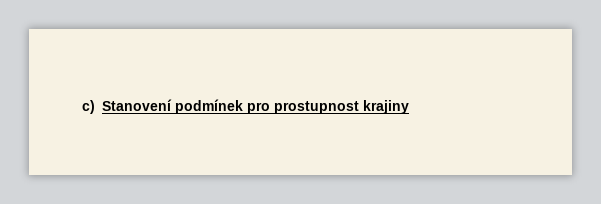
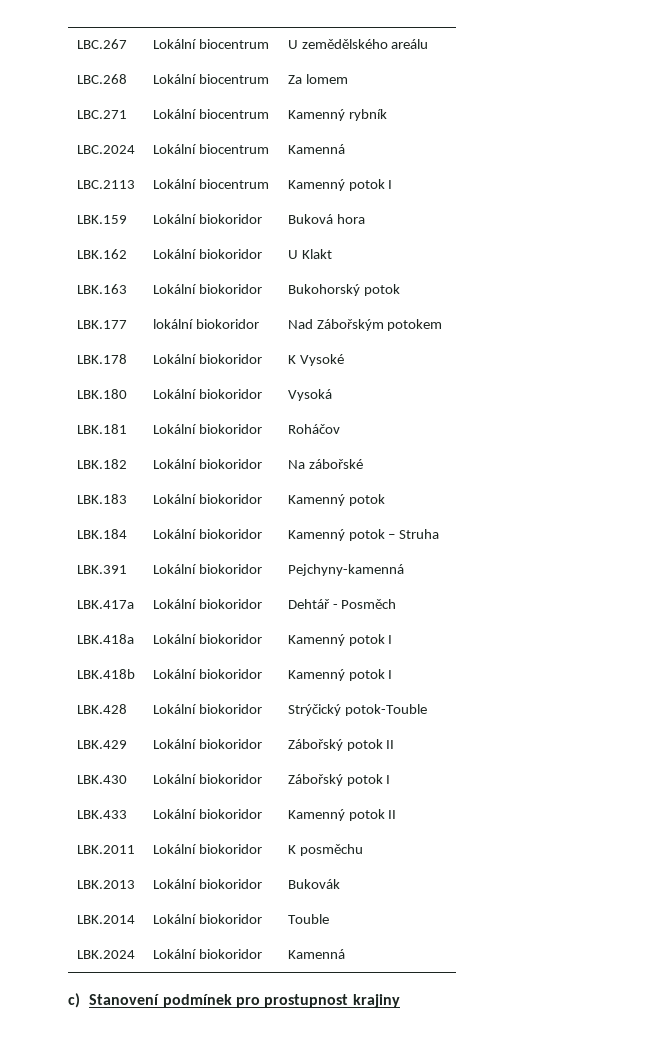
(82, 107) none -> [76,39,127,49] [152,39,269,49] [287,39,429,49] [76,74,127,84] [152,74,269,84] [287,74,348,84] [76,110,127,119] [152,109,269,119] [287,109,387,121] [76,145,135,154] [152,144,269,154] [287,144,345,154] [76,180,135,189] [152,179,269,189] [287,179,393,191] [76,215,127,224] [152,214,262,224] [287,214,365,224] [76,249,127,259] [152,249,262,259] [287,249,332,259] [76,284,127,294] [152,284,262,294] [287,284,400,296] [76,320,127,329] [152,319,259,329] [287,319,443,331] [76,354,127,364] [152,354,262,364] [287,354,344,366] [76,389,127,399] [152,389,262,399] [287,389,332,401] [76,424,127,434] [152,424,262,434] [287,424,340,434] [76,459,127,469] [152,459,262,469] [287,459,363,469] [76,494,127,504] [152,494,262,504] [287,494,385,506] [76,529,127,539] [152,529,262,539] [287,529,440,541] [76,565,127,574] [152,564,262,574] [287,564,404,576] [76,600,134,609] [152,599,262,609] [287,599,397,609] [76,634,134,644] [152,634,262,644] [287,634,393,646] [76,669,135,679] [152,669,262,679] [287,669,393,681] [76,704,127,714] [152,704,262,714] [287,704,427,716] [76,740,127,749] [152,739,262,749] [287,739,395,751] [76,775,127,784] [152,774,262,784] [287,774,391,786] [76,810,127,819] [152,809,262,819] [287,809,397,821] [76,845,135,854] [152,844,262,854] [287,844,363,856] [76,880,135,889] [152,879,262,889] [287,879,340,889] [76,915,135,924] [152,914,262,924] [287,914,329,924] [76,950,135,959] [152,949,262,959] [287,949,345,959] LBC.267 | Lokální biocentrum | U zemědělského areálu // LBC.268 | Lokální biocentrum | Za lomem // LBC.271 | Lokální biocentrum | Kamenný rybník // LBC.2024 | Lokální biocentrum | Kamenná // LBC.2113 | Lokální biocentrum | Kamenný potok I // LBK.159 | Lokální biokoridor | Buková hora // LBK.162 | Lokální biokoridor | U Klakt // LBK.163 | Lokální biokoridor | Bukohorský potok // LBK.177 | lokální biokoridor | Nad Zábořským potokem // LBK.178 | Lokální biokoridor | K Vysoké // LBK.180 | Lokální biokoridor | Vysoká // LBK.181 | Lokální biokoridor | Roháčov // LBK.182 | Lokální biokoridor | Na zábořské // LBK.183 | Lokální biokoridor | Kamenný potok // LBK.184 | Lokální biokoridor | Kamenný potok – Struha // LBK.391 | Lokální biokoridor | Pejchyny-kamenná // LBK.417a | Lokální biokoridor | Dehtář - Posměch // LBK.418a | Lokální biokoridor | Kamenný potok I // LBK.418b | Lokální biokoridor | Kamenný potok I // LBK.428 | Lokální biokoridor | Strýčický potok-Touble // LBK.429 | Lokální biokoridor | Zábořský potok II // LBK.430 | Lokální biokoridor | Zábořský potok I // LBK.433 | Lokální biokoridor | Kamenný potok II // LBK.2011 | Lokální biokoridor | K posměchu // LBK.2013 | Lokální biokoridor | Bukovák // LBK.2014 | Lokální biokoridor | Touble // LBK.2024 | Lokální biokoridor | Kamenná //

